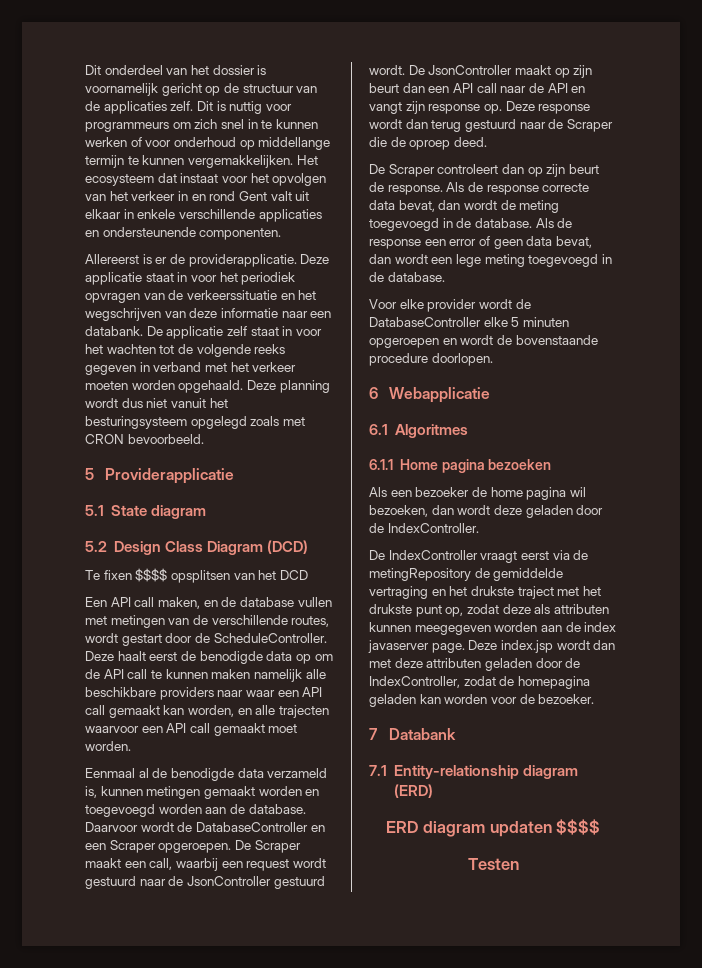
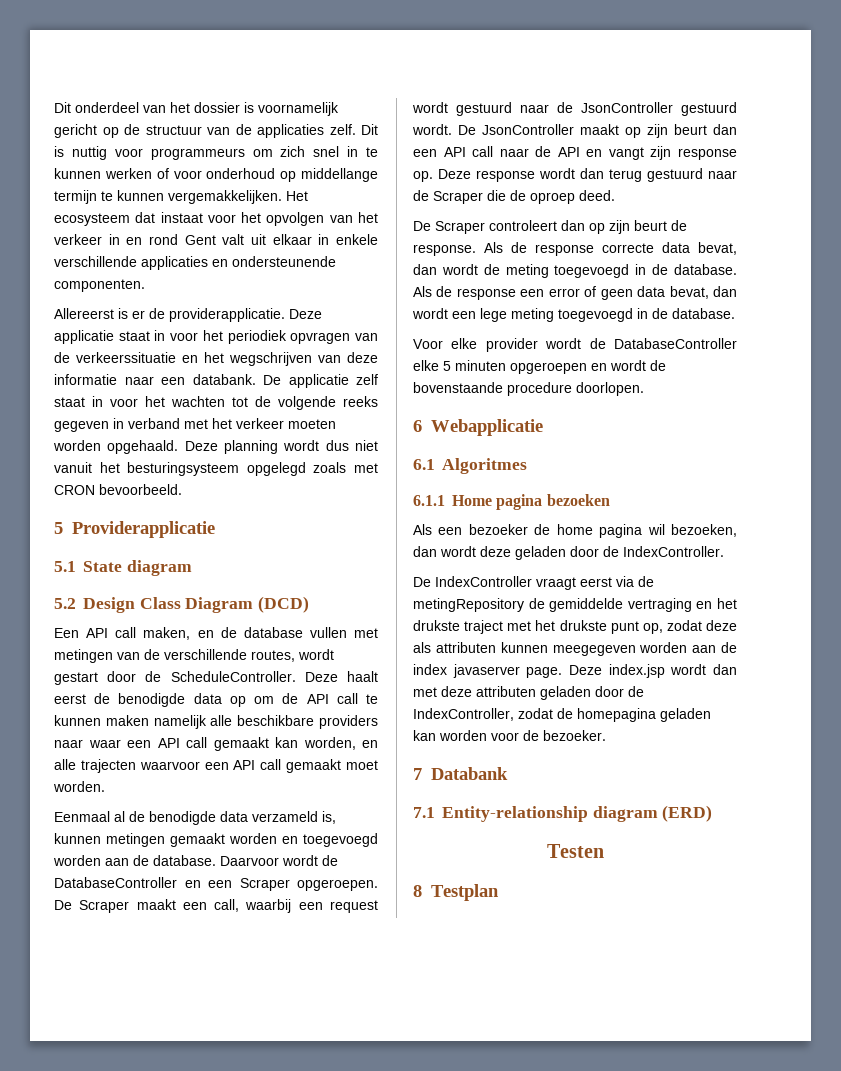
[85,568,308,583] // Te fixen $$$$ opsplitsen van het DCD -> (310, 604) none
[385,819,601,837] [467,858,519,870] ERD diagram updaten $$$$ // Testen -> [546,844,604,858] [413,884,500,901] Testen // 8 Testplan

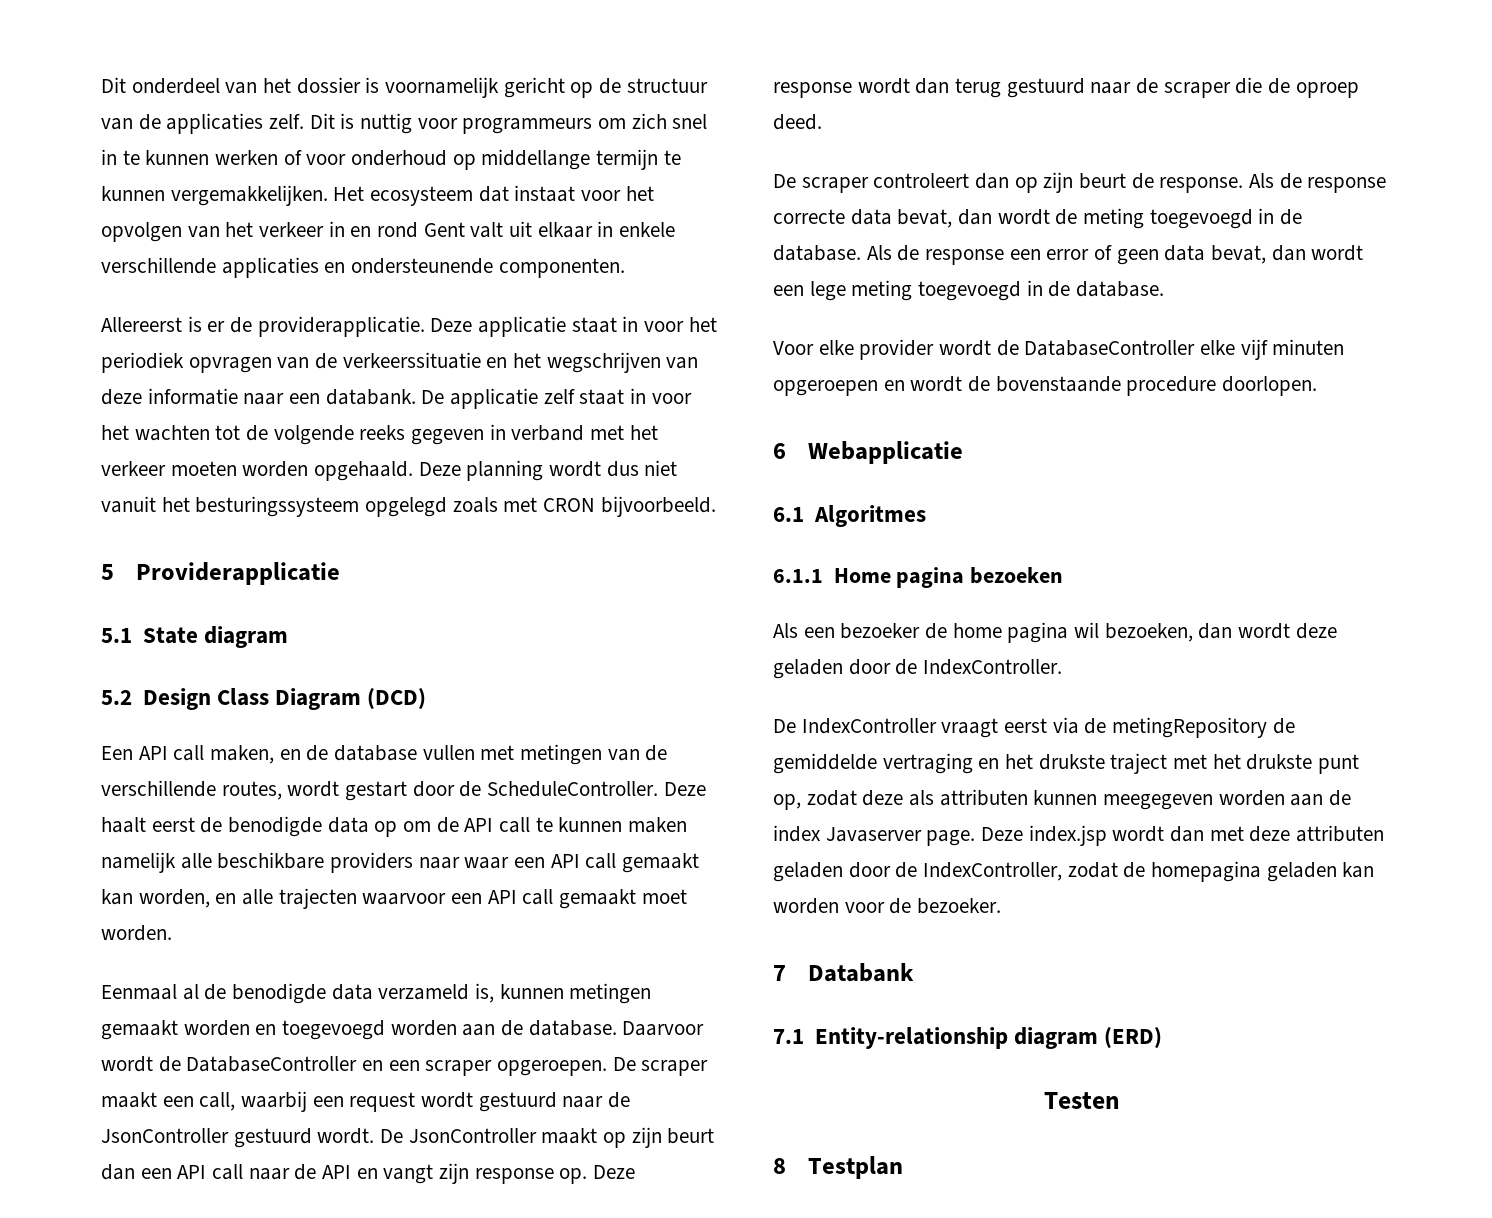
[127,462,240,476] besturingsysteem -> [195,496,360,517] besturingssysteem
[99,484,182,495] bevoorbeeld. -> [600,496,716,517] bijvoorbeeld.
[239,878,290,891] Scraper -> [425,1060,493,1076] scraper
[79,900,130,913] Scraper -> [641,1060,709,1076] scraper
[433,191,483,204] Scraper -> [1163,82,1231,98] scraper
[435,221,485,234] Scraper -> [801,177,869,193] scraper
[443,361,451,371] 5 -> [1240,339,1268,360] vijf
[452,664,520,678] javaserver -> [825,827,922,842] Javaserver

